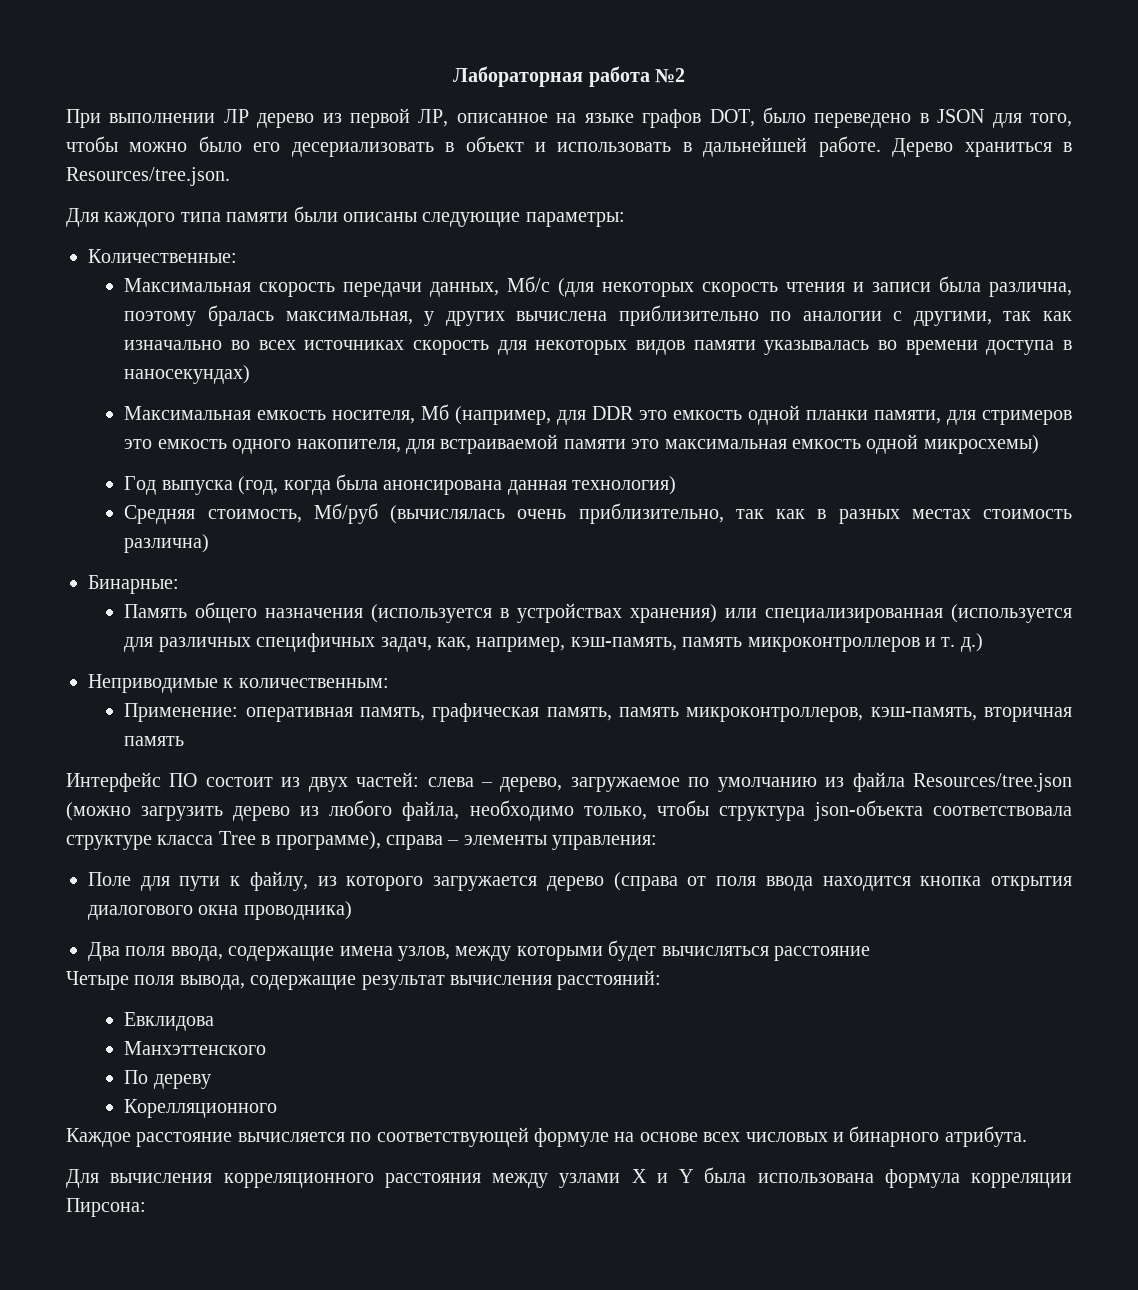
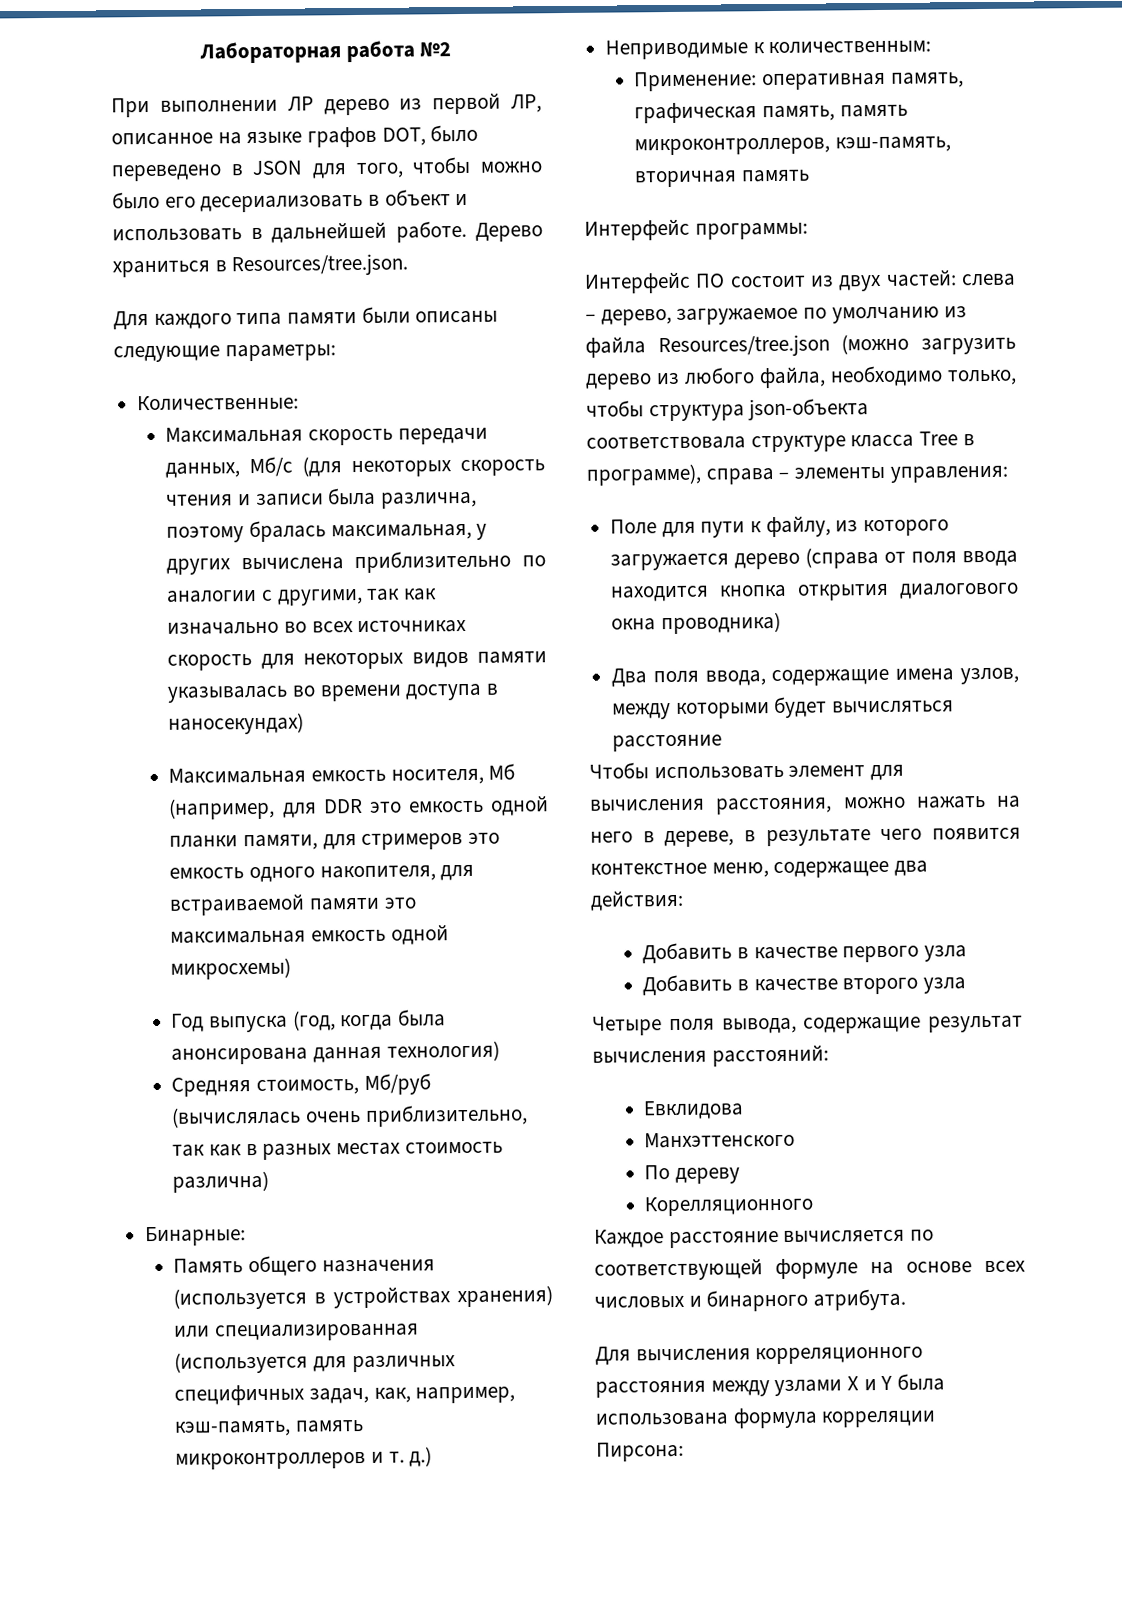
(185, 741) none -> [584,218,808,241] // Интерфейс программы:
(870, 953) none -> [589,762,905,781] [590,795,1021,815] [590,827,1021,848] [590,860,929,879] [590,889,684,911] [642,942,968,964] [642,974,967,996] // Чтобы использовать элемент для вычисления расстояния, можно нажать на него в дереве, в результате чего появится контекстное меню, содержащее два действия: // Добавить в качестве первого узла // Добавить в качестве второго узла

